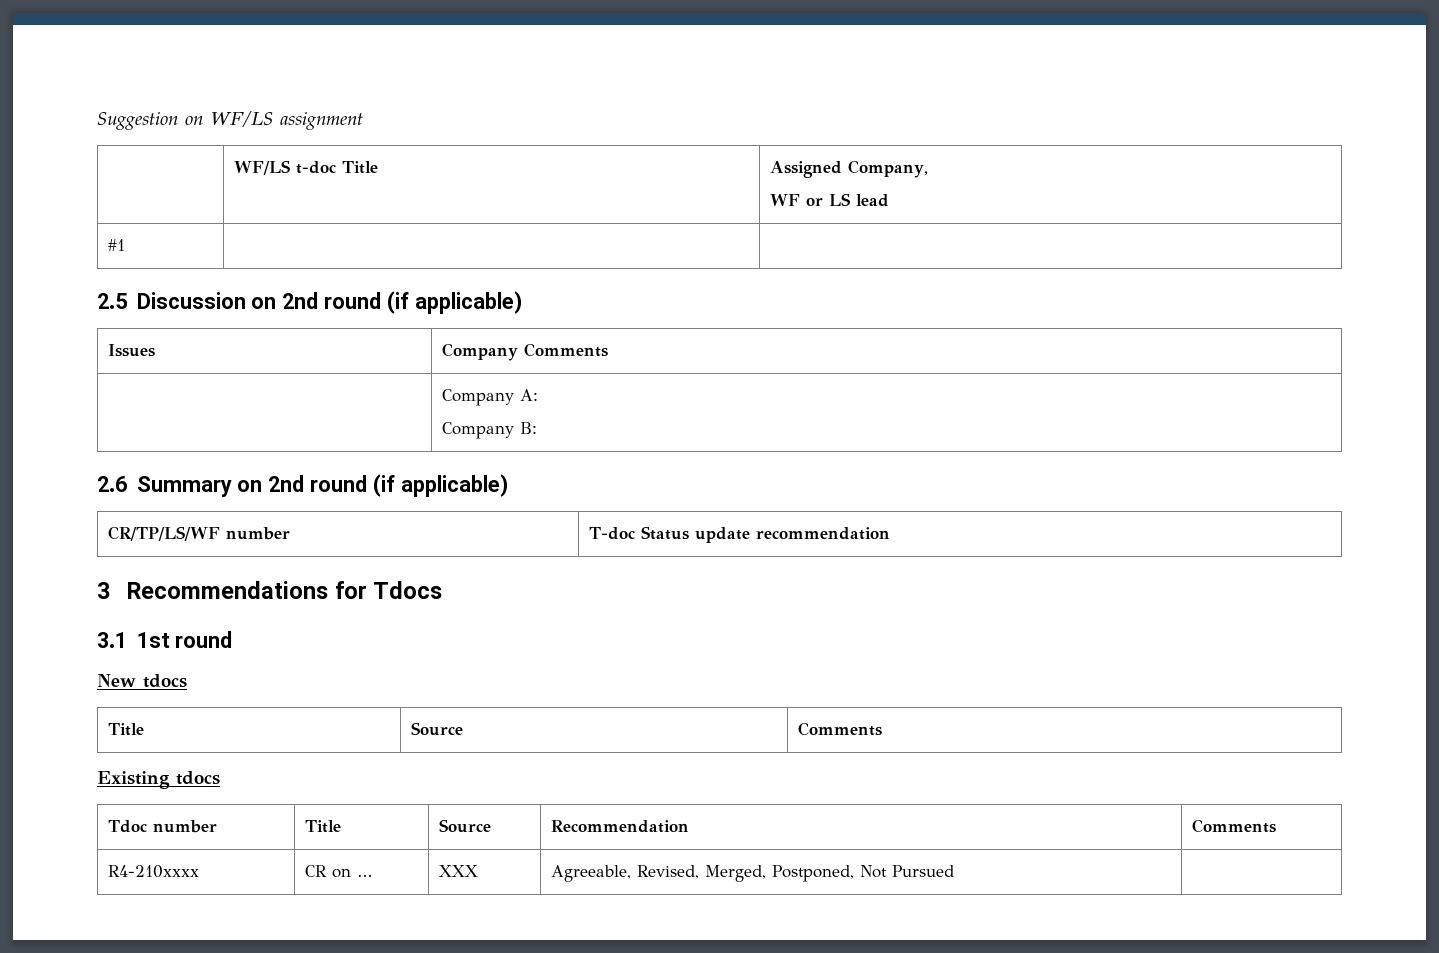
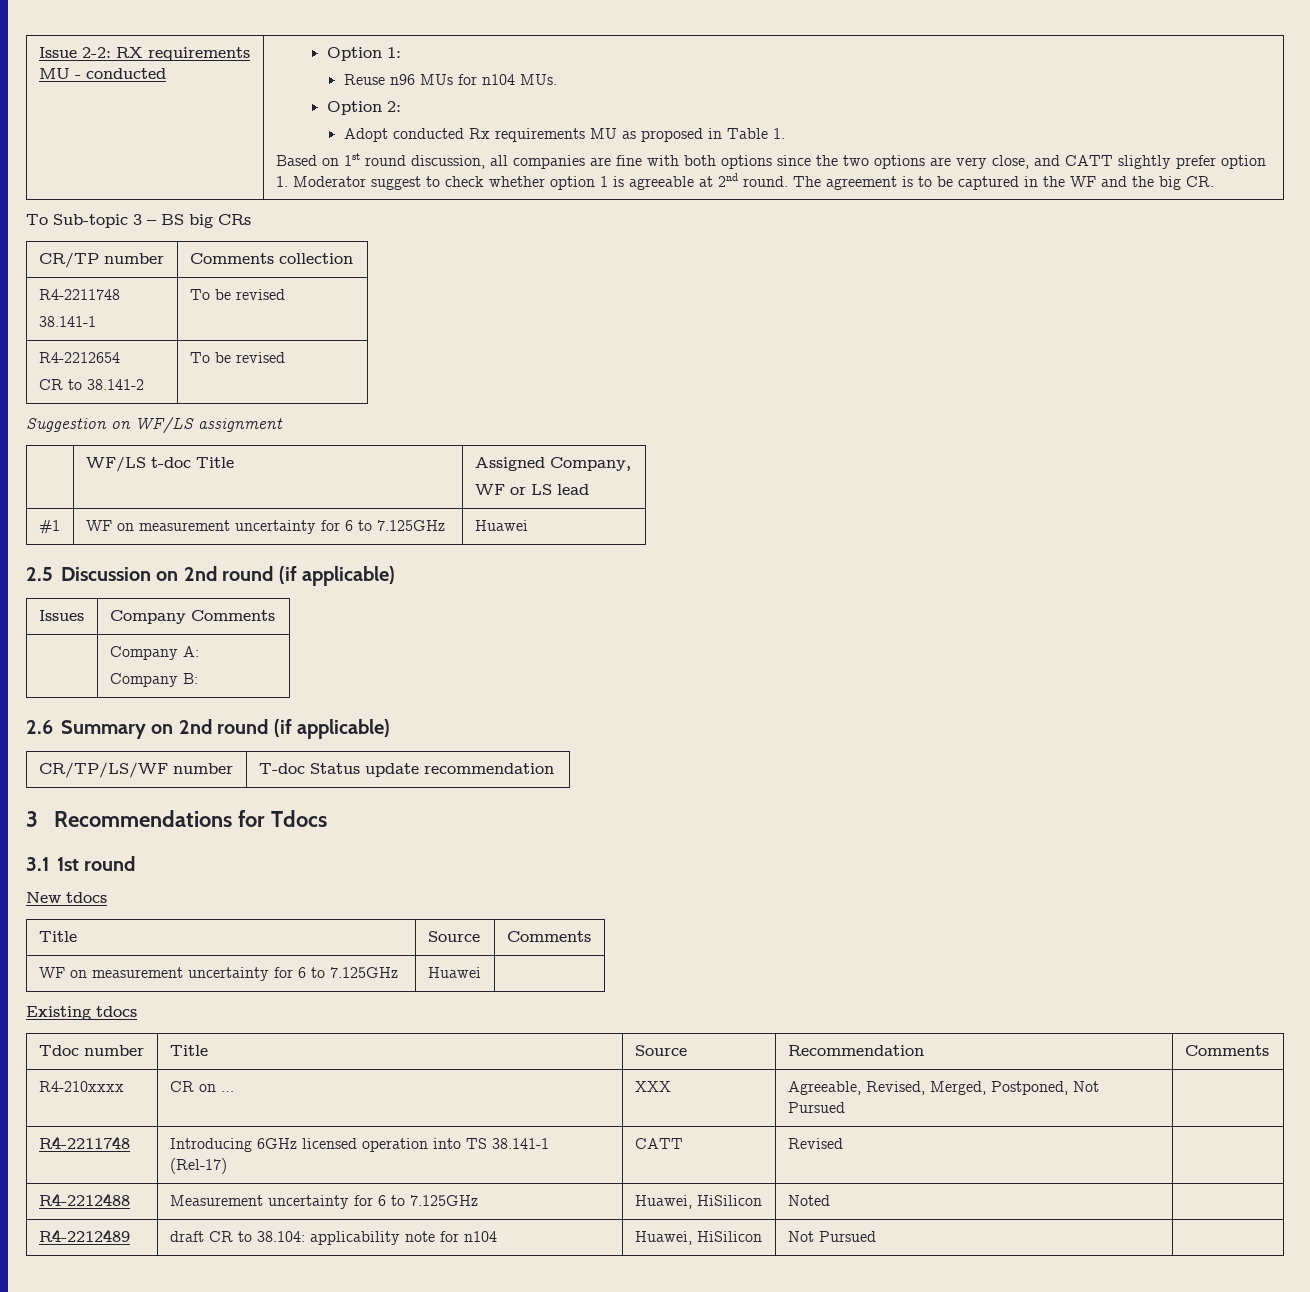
(97, 121) none -> [38,47,250,61] [38,68,166,79] [326,47,401,61] [343,74,557,85] [326,101,401,115] [343,128,785,142] [275,153,1266,169] [275,173,1214,190] [26,214,251,228] [38,252,164,268] [189,253,353,264] [38,289,120,300] [38,316,96,327] [189,289,285,300] [38,352,120,363] [38,379,144,390] [189,352,285,363] Issue 2-2: RX requirements MU - conducted | Option 1: // Reuse n96 MUs for n104 MUs. // Option 2: // Adopt conducted Rx requirements MU as proposed in Table 1. // Based on 1st round discussion, all companies are fine with both options since the two options are very close, and CATT slightly prefer option 1. Moderator suggest to check whether option 1 is agreeable at 2nd round. The agreement is to be captured in the WF and the big CR. // To Sub-topic 3 – BS big CRs // CR/TP number | Comments collection // R4-2211748 // 38.141-1 | To be revised // R4-2212654 // CR to 38.141-2 | To be revised //
(125, 245) | -> [85,520,445,534] [474,520,528,531] WF on measurement uncertainty for 6 to 7.125GHz | Huawei
(882, 729) none -> [38,967,398,981] [427,967,481,978] // WF on measurement uncertainty for 6 to 7.125GHz | Huawei |
(954, 871) none -> [38,1136,130,1149] [169,1138,549,1152] [169,1158,227,1174] [634,1138,683,1149] [787,1138,843,1149] [38,1193,130,1206] [169,1195,478,1209] [634,1195,762,1209] [787,1195,830,1206] [38,1229,130,1242] [169,1231,497,1245] [634,1231,762,1245] [787,1231,876,1242] // R4-2211748 | Introducing 6GHz licensed operation into TS 38.141-1 (Rel-17) | CATT | Revised | // R4-2212488 | Measurement uncertainty for 6 to 7.125GHz | Huawei, HiSilicon | Noted | // R4-2212489 | draft CR to 38.104: applicability note for n104 | Huawei, HiSilicon | Not Pursued |

